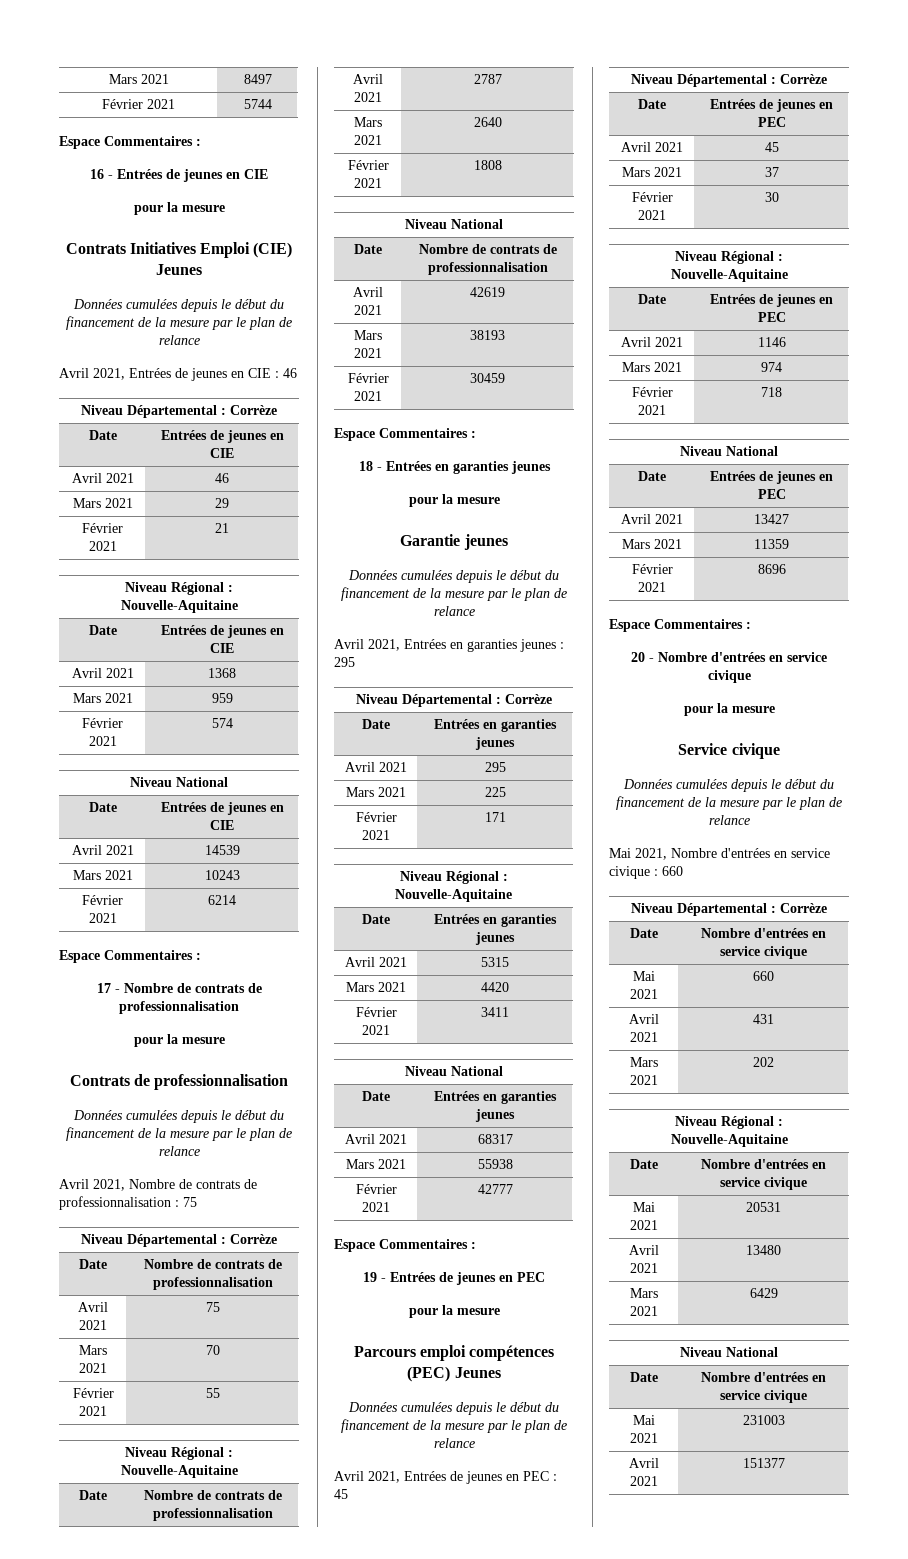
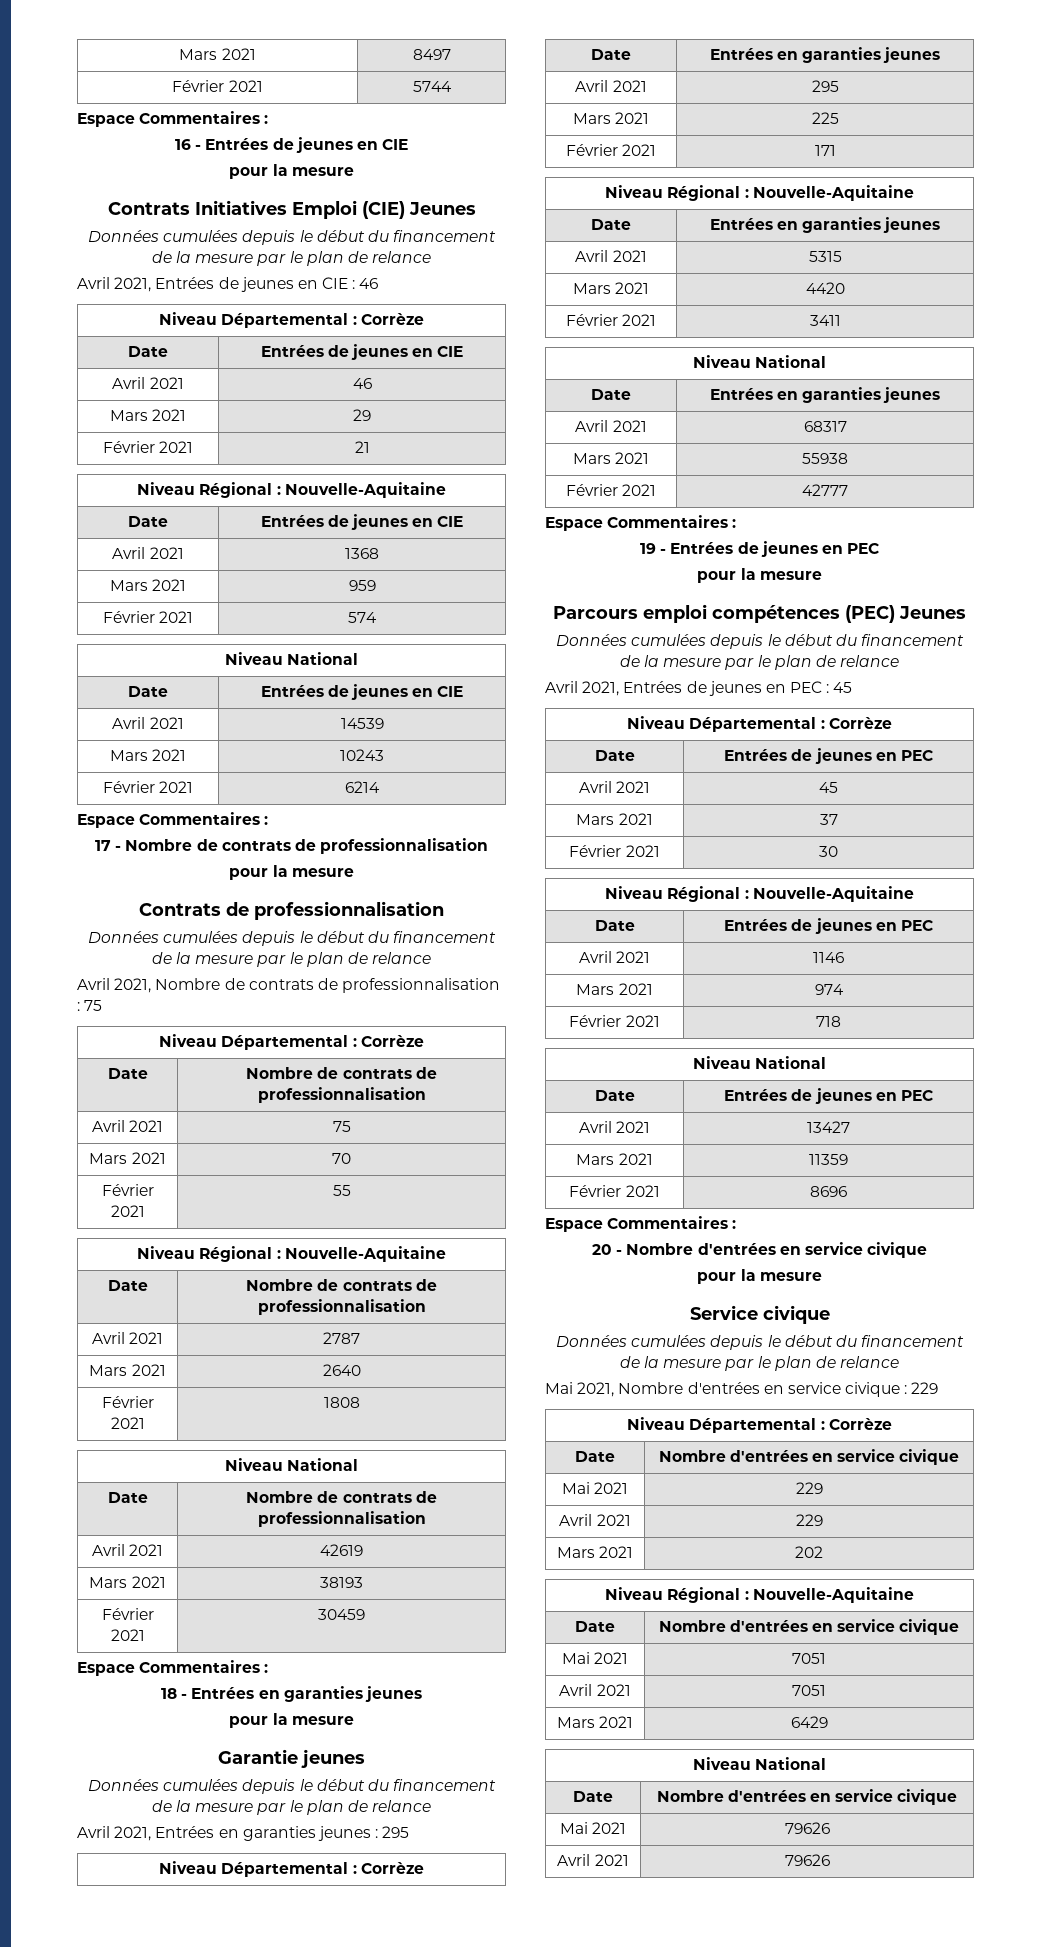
[662,866,683,876] 660 -> [911,1382,939,1394] 229
[753,971,774,981] [629,1014,659,1024] [630,1032,658,1042] [753,1014,774,1024] 660 // Avril 2021 | 431 -> [795,1482,823,1494] [559,1514,631,1526] [795,1514,823,1526] 229 // Avril 2021 | 229
[746,1202,781,1212] [629,1245,659,1255] [630,1263,658,1273] [746,1245,781,1255] 20531 // Avril 2021 | 13480 -> [792,1653,826,1664] [559,1684,631,1696] [792,1685,826,1696] 7051 // Avril 2021 | 7051
[742,1415,785,1425] [629,1458,659,1468] [630,1476,658,1486] [742,1458,785,1468] 231003 // Avril 2021 | 151377 -> [784,1822,830,1834] [557,1854,629,1866] [784,1854,830,1866] 79626 // Avril 2021 | 79626

